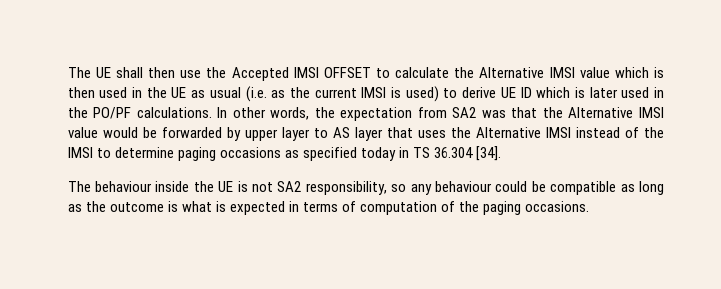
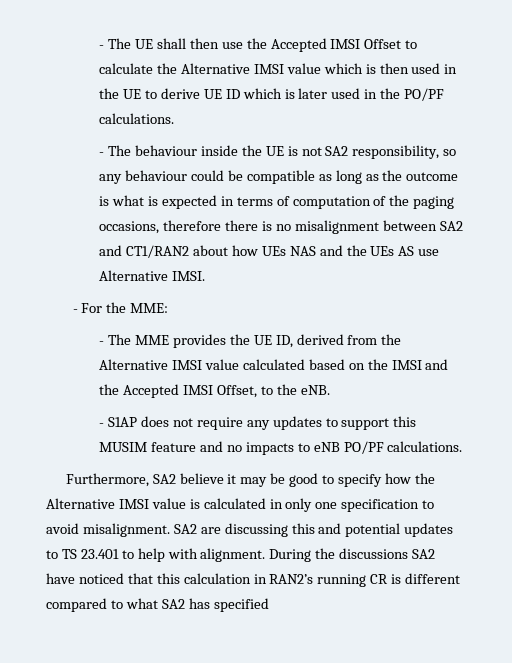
(67, 72) none -> [99,45,105,49] -
[323,67,371,78] OFFSET -> [364,39,402,49] Offset
[191,86,439,102] as usual (i.e. as the current IMSI is used) -> (142, 94) none
[217,107,664,121] [67,127,665,141] [67,146,502,161] In other words, the expectation from SA2 was that the Alternative IMSI value would be forwarded by upper layer to AS layer that uses the Alternative IMSI instead of the IMSI to determine paging occasions as specified today in TS 36.304 [34]. // -> [99,152,105,156] // -
[525,201,590,212] occasions. -> [99,220,463,234] [99,245,440,258] [99,270,206,281] [72,302,169,313] [99,334,402,348] [99,359,449,370] [99,384,330,398] [99,416,417,430] [99,441,463,455] [65,473,435,487] [46,498,435,512] [46,523,454,537] [46,548,436,562] [46,573,461,587] [46,598,269,612] occasions, therefore there is no misalignment between SA2 and CT1/RAN2 about how UEs NAS and the UEs AS use Alternative IMSI. // - For the MME: // - The MME provides the UE ID, derived from the Alternative IMSI value calculated based on the IMSI and the Accepted IMSI Offset, to the eNB. // - S1AP does not require any updates to support this MUSIM feature and no impacts to eNB PO/PF calculations. // Furthermore, SA2 believe it may be good to specify how the Alternative IMSI value is calculated in only one specification to avoid misalignment. SA2 are discussing this and potential updates to TS 23.401 to help with alignment. During the discussions SA2 have noticed that this calculation in RAN2’s running CR is different compared to what SA2 has specified

